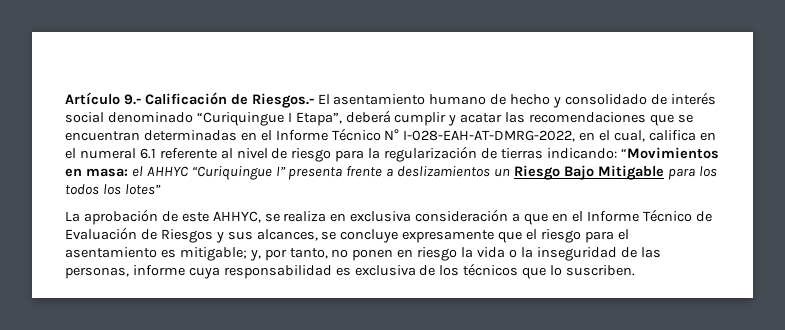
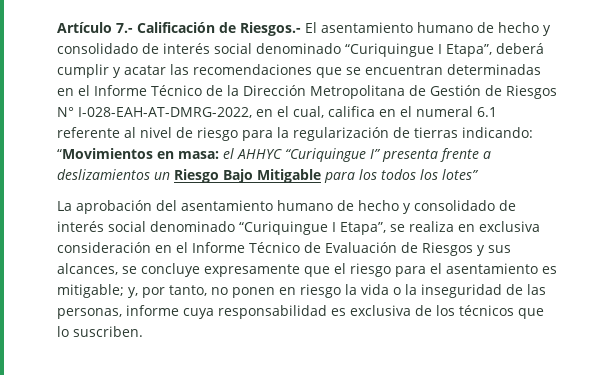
[123,94,141,105] 9.- -> [116,23,133,33] 7.-
(381, 134) none -> [205,85,557,99] de la Dirección Metropolitana de Gestión de Riesgos
[161,211,261,223] de este AHHYC, -> [156,200,516,214] [57,221,386,235] del asentamiento humano de hecho y consolidado de interés social denominado “Curiquingue I Etapa”,
[512,213,549,225] a que -> (151, 247) none

